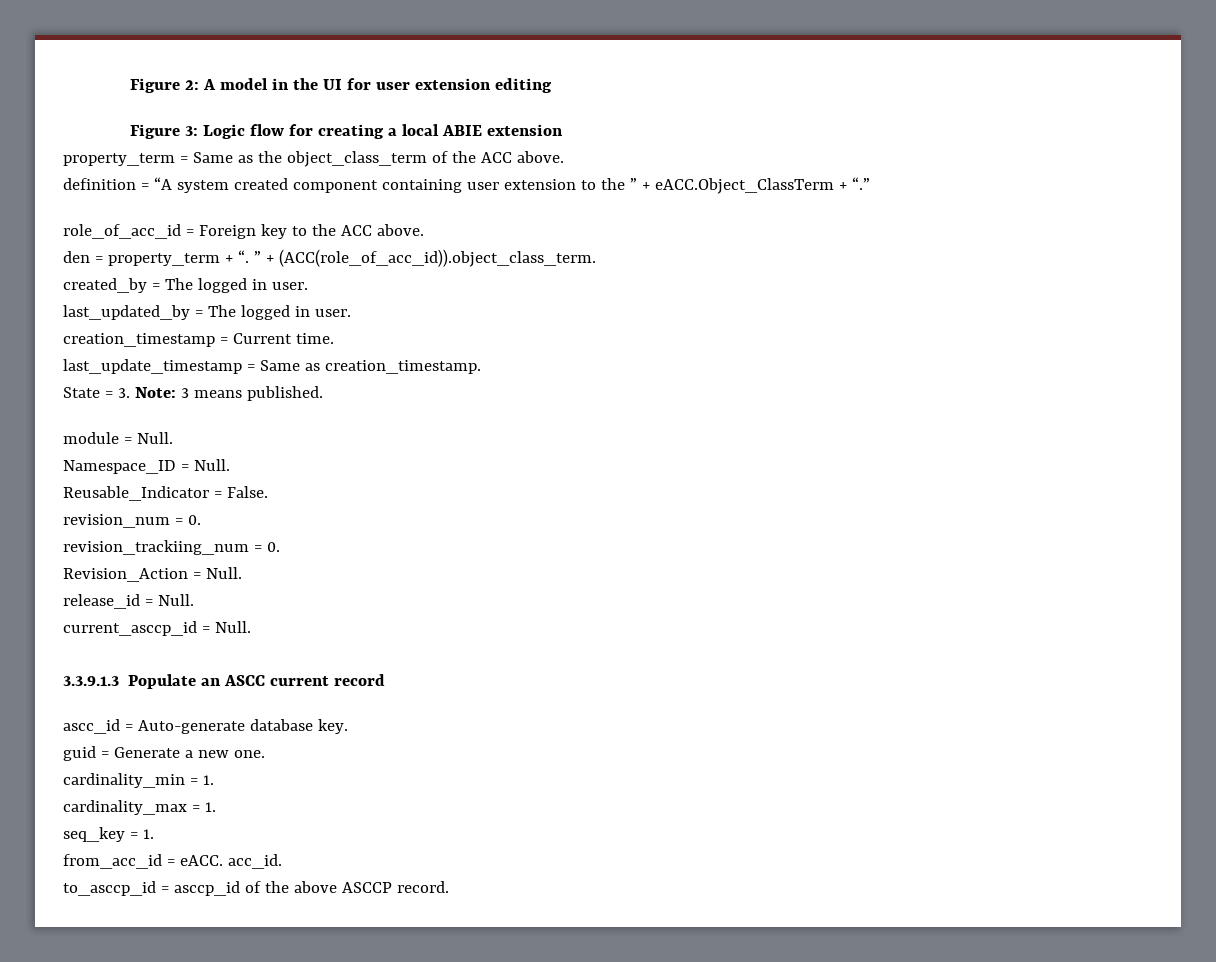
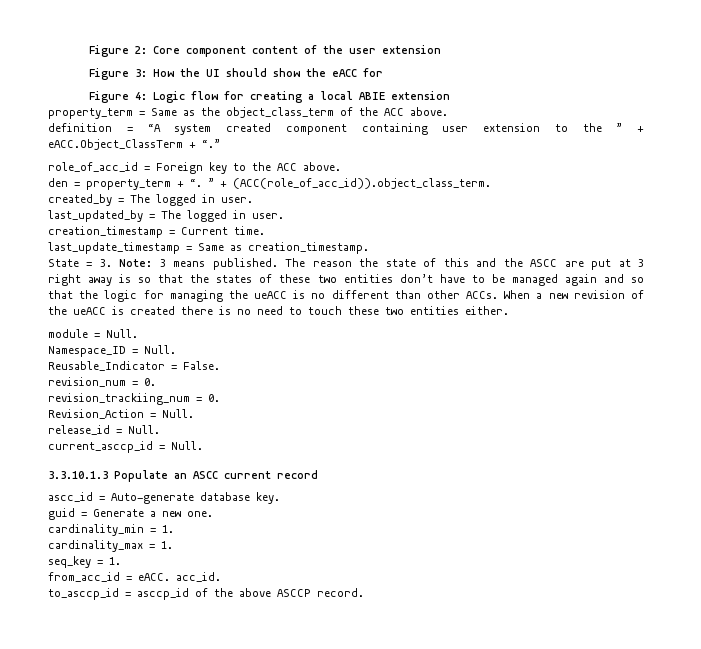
[203,78,553,93] A model in the UI for user extension editing -> [153,45,442,57] Core component content of the user extension
(199, 131) none -> [153,68,384,77] [89,91,148,103] How the UI should show the eACC for // Figure 4:
(323, 393) none -> [285,258,644,270] [48,274,644,286] [48,290,644,302] [48,306,509,315] The reason the state of this and the ASCC are put at 3 right away is so that the states of these two entities don’t have to be managed again and so that the logic for managing the ueACC is no different than other ACCs. When a new revision of the ueACC is created there is no need to touch these two entities either.
[63,676,119,686] 3.3.9.1.3 -> [48,471,108,479] 3.3.10.1.3

